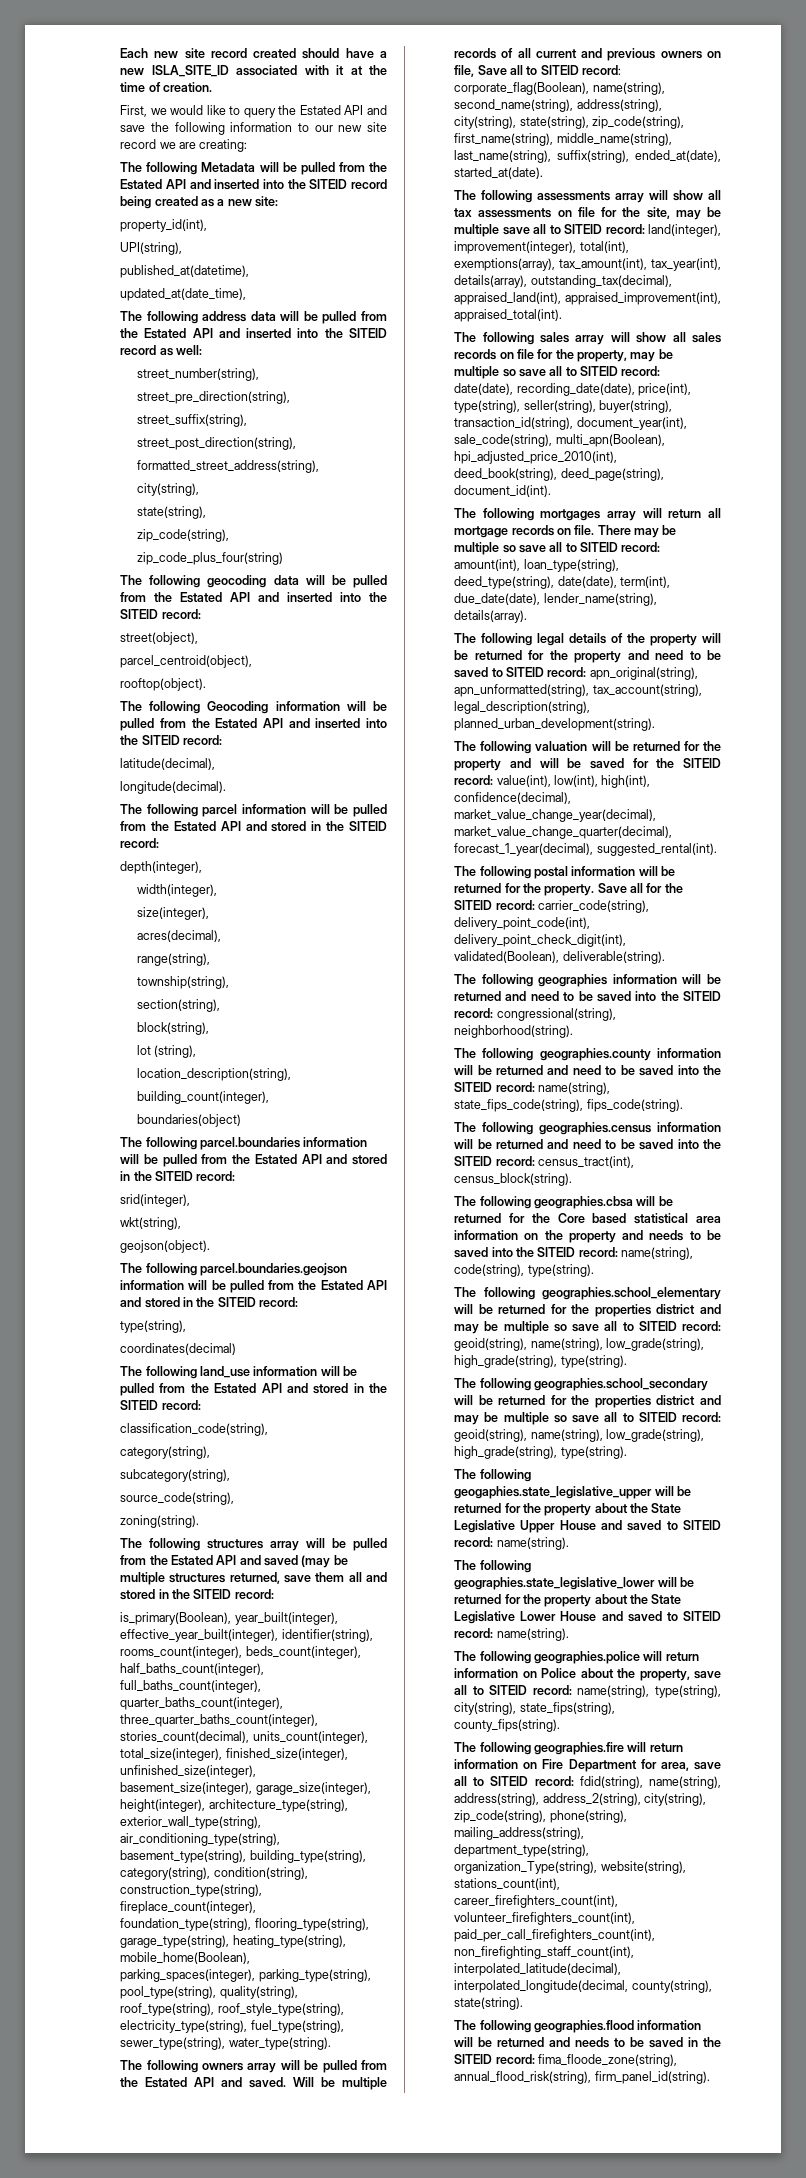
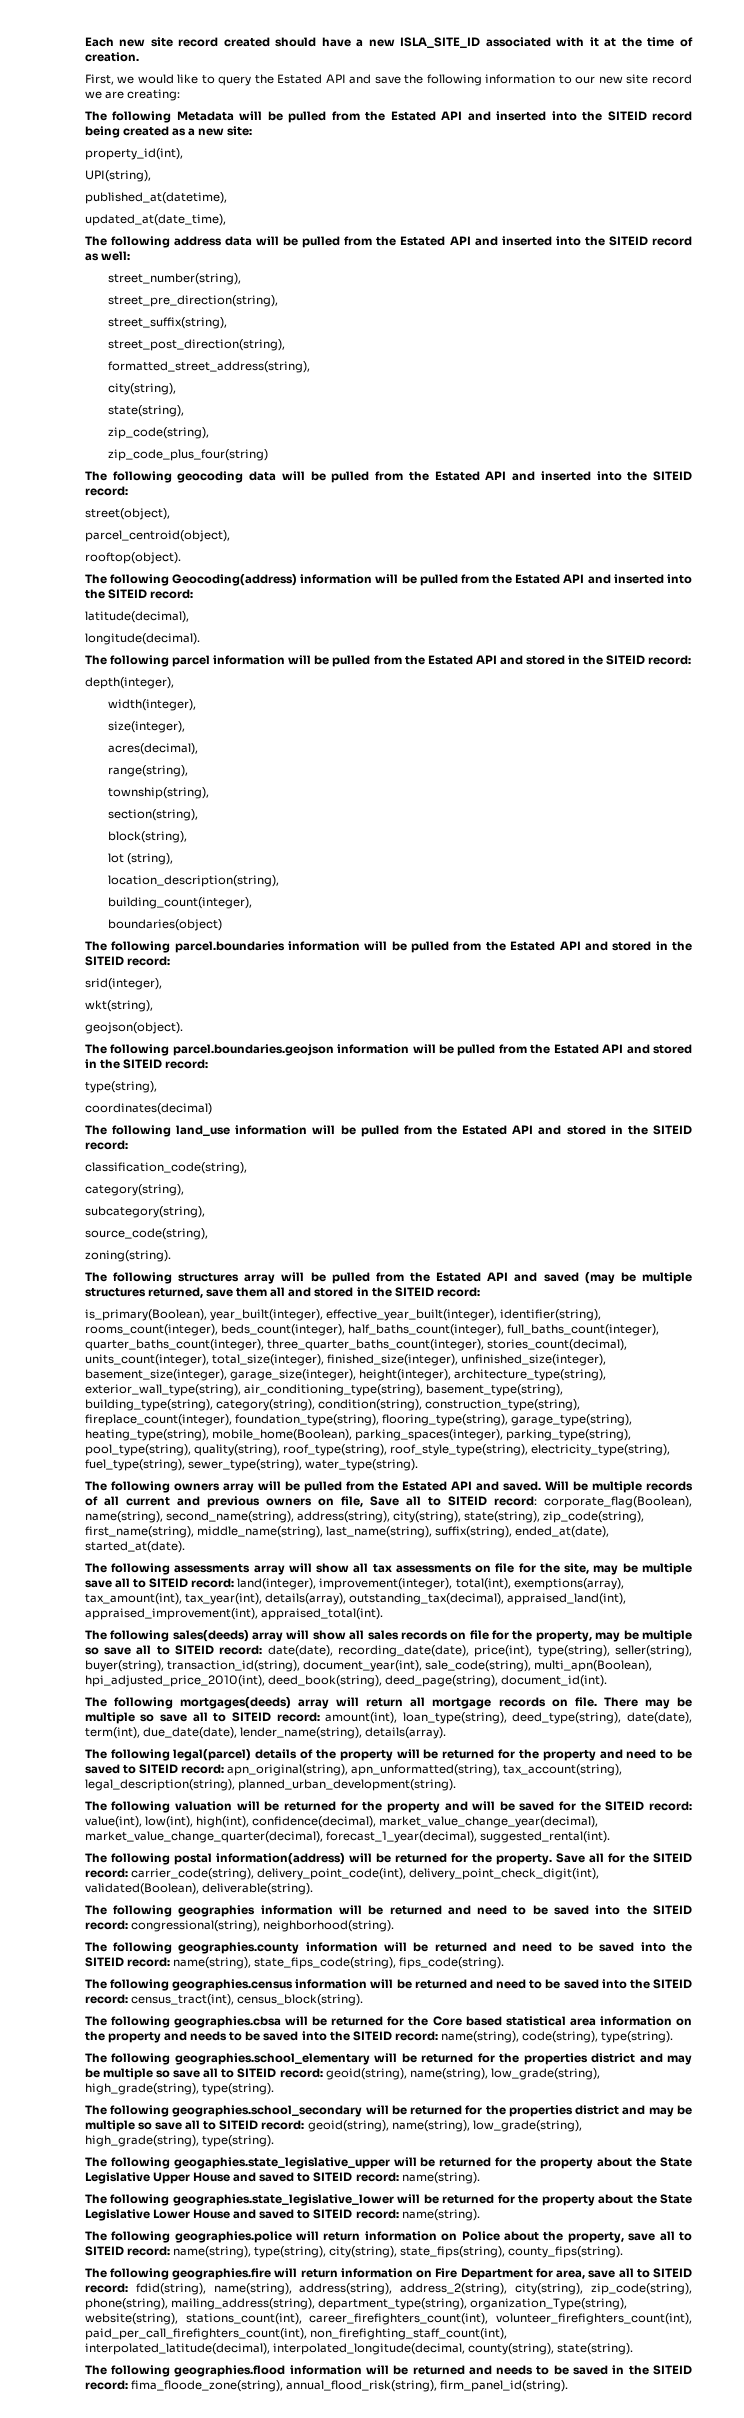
[207,701,269,714] Geocoding -> [172,574,298,586] Geocoding(address)
[539,332,569,343] sales -> [172,1630,249,1642] sales(deeds)
[540,509,601,521] mortgages -> [179,1697,291,1709] mortgages(deeds)
[537,633,565,646] legal -> [173,1749,252,1761] legal(parcel)
[571,866,636,876] information -> [215,1853,345,1865] information(address)

